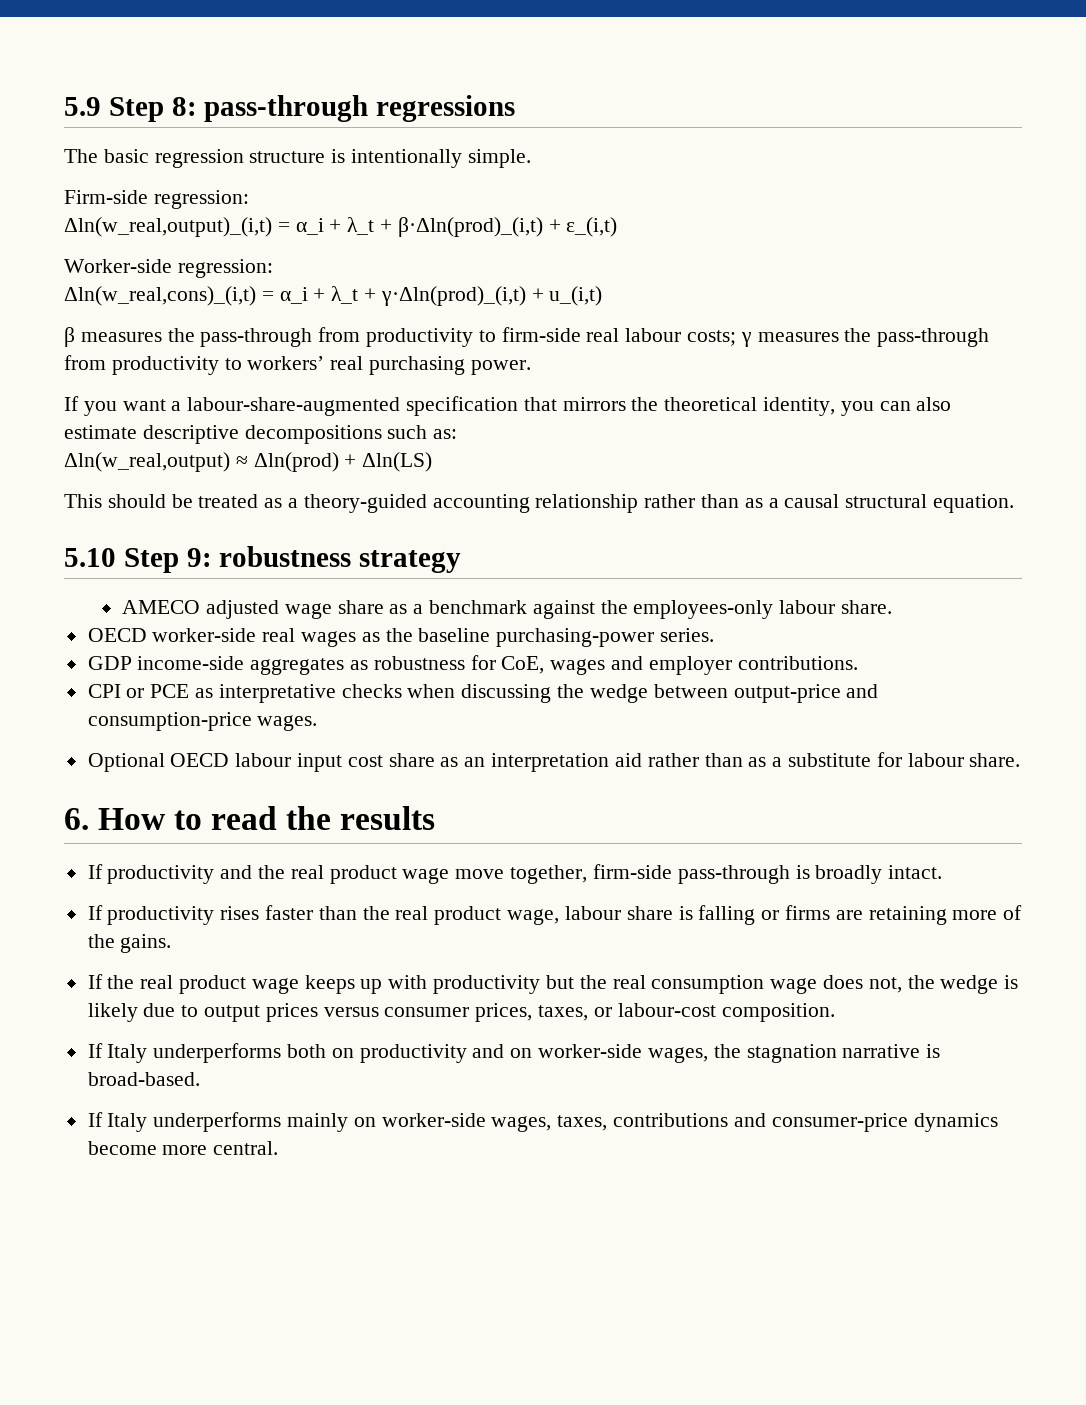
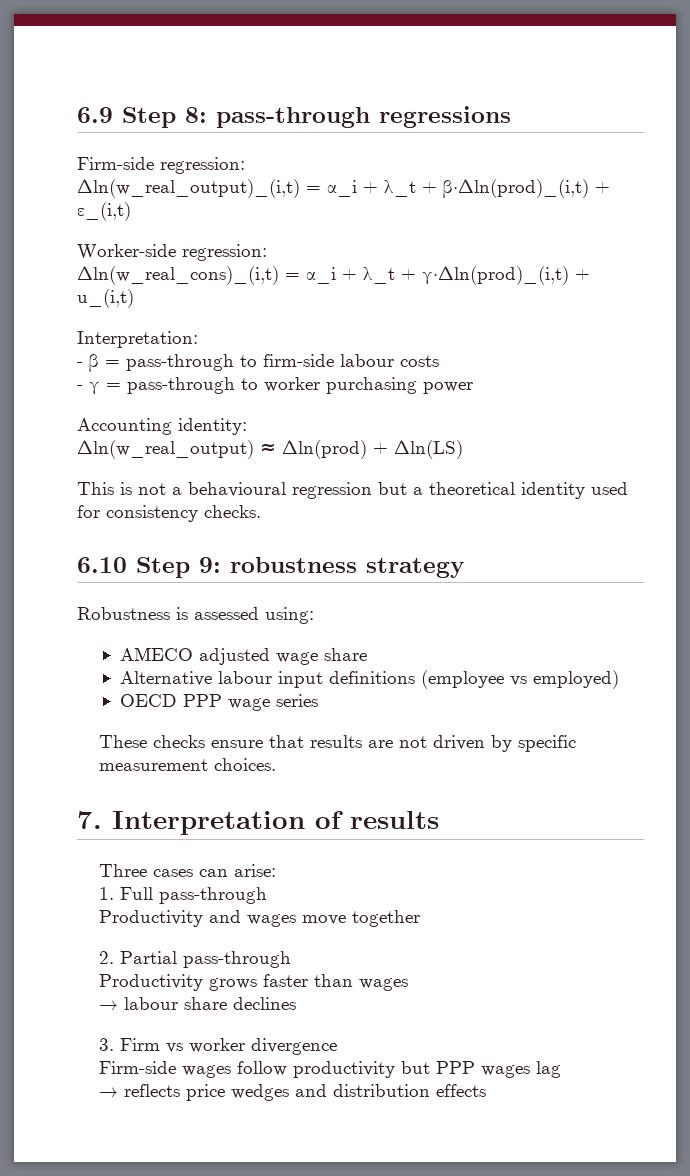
[64,97,101,116] 5.9 -> [77,107,113,123] 6.9
[64,149,531,168] // The basic regression structure is intentionally simple. -> (511, 117) none
[64,217,272,237] Δln(w_real,output)_(i,t) -> [77,178,300,198] Δln(w_real_output)_(i,t)
[64,286,256,306] Δln(w_real,cons)_(i,t) -> [77,265,279,285] Δln(w_real_cons)_(i,t)
[64,327,990,347] [64,355,531,375] [64,396,952,416] [64,425,458,444] [64,452,230,472] β measures the pass-through from productivity to firm-side real labour costs; γ measures the pass-through from productivity to workers’ real purchasing power. // If you want a labour-share-augmented specification that mirrors the theoretical identity, you can also estimate descriptive decompositions such as: // Δln(w_real,output) -> [77,331,198,348] [77,354,439,372] [77,377,473,394] [77,418,247,435] [77,439,254,459] Interpretation: // - β = pass-through to firm-side labour costs // - γ = pass-through to worker purchasing power // Accounting identity: // Δln(w_real_output)
[107,494,1015,513] [64,548,116,567] should be treated as a theory-guided accounting relationship rather than as a causal structural equation. // 5.10 -> [120,482,628,499] [77,505,261,522] [77,557,127,573] is not a behavioural regression but a theoretical identity used for consistency checks. // 6.10
(462, 561) none -> [77,607,314,624] // Robustness is assessed using:
[389,600,893,619] [87,628,715,647] [87,655,858,675] [87,684,879,703] [87,712,318,731] [87,752,1021,772] [64,806,436,830] [87,864,943,884] [87,905,1023,925] [87,934,172,953] [87,974,1019,994] [87,1003,835,1022] [87,1043,941,1063] [87,1072,200,1086] [87,1112,998,1132] [87,1141,279,1155] as a benchmark against the employees-only labour share. // OECD worker-side real wages as the baseline purchasing-power series. // GDP income-side aggregates as robustness for CoE, wages and employer contributions. // CPI or PCE as interpretative checks when discussing the wedge between output-price and consumption-price wages. // Optional OECD labour input cost share as an interpretation aid rather than as a substitute for labour share. // 6. How to read the results // If productivity and the real product wage move together, firm-side pass-through is broadly intact. // If productivity rises faster than the real product wage, labour share is falling or firms are retaining more of the gains. // If the real product wage keeps up with productivity but the real consumption wage does not, the wedge is likely due to output prices versus consumer prices, taxes, or labour-cost composition. // If Italy underperforms both on productivity and on worker-side wages, the stagnation narrative is broad-based. // If Italy underperforms mainly on worker-side wages, taxes, contributions and consumer-price dynamics become more central. -> [120,670,620,689] [120,694,319,711] [99,735,577,752] [99,758,277,771] [77,811,439,835] [99,864,277,877] [99,887,268,904] [99,910,421,927] [99,951,292,968] [99,974,409,991] [99,997,297,1010] [99,1038,338,1055] [99,1061,562,1078] [99,1084,487,1101] // Alternative labour input definitions (employee vs employed) // OECD PPP wage series // These checks ensure that results are not driven by specific measurement choices. // 7. Interpretation of results // Three cases can arise: // 1. Full pass-through // Productivity and wages move together // 2. Partial pass-through // Productivity grows faster than wages // → labour share declines // 3. Firm vs worker divergence // Firm-side wages follow productivity but PPP wages lag // → reflects price wedges and distribution effects

